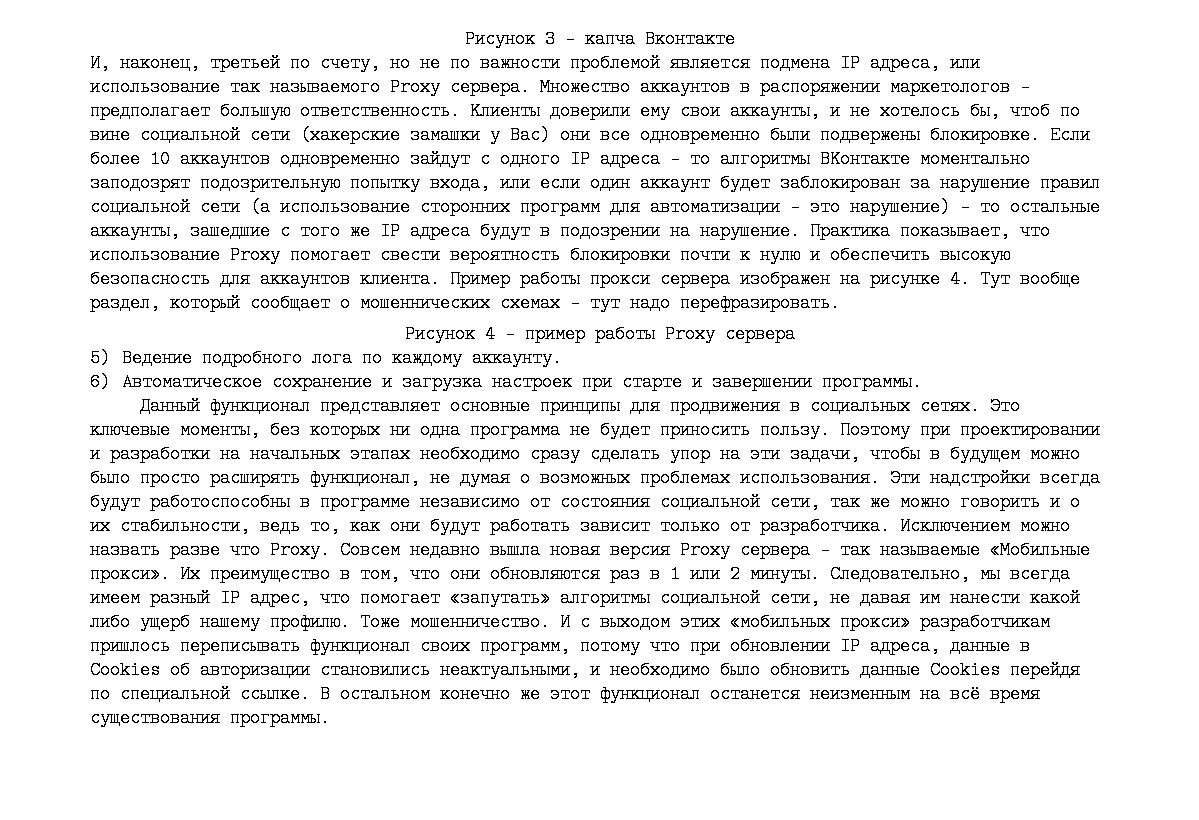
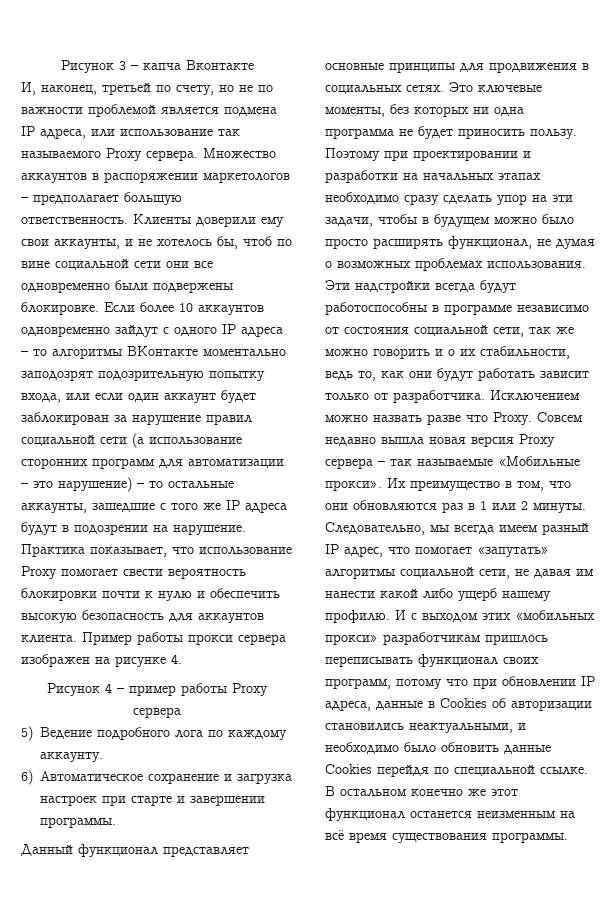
[300,126,550,144] (хакерские замашки у Вас) -> (161, 264) none
[980,271,1080,288] [90,294,840,312] Тут вообще раздел, который сообщает о мошеннических схемах – тут надо перефразировать. -> (182, 659) none
[360,613,550,631] Тоже мошенничество. -> (390, 616) none

